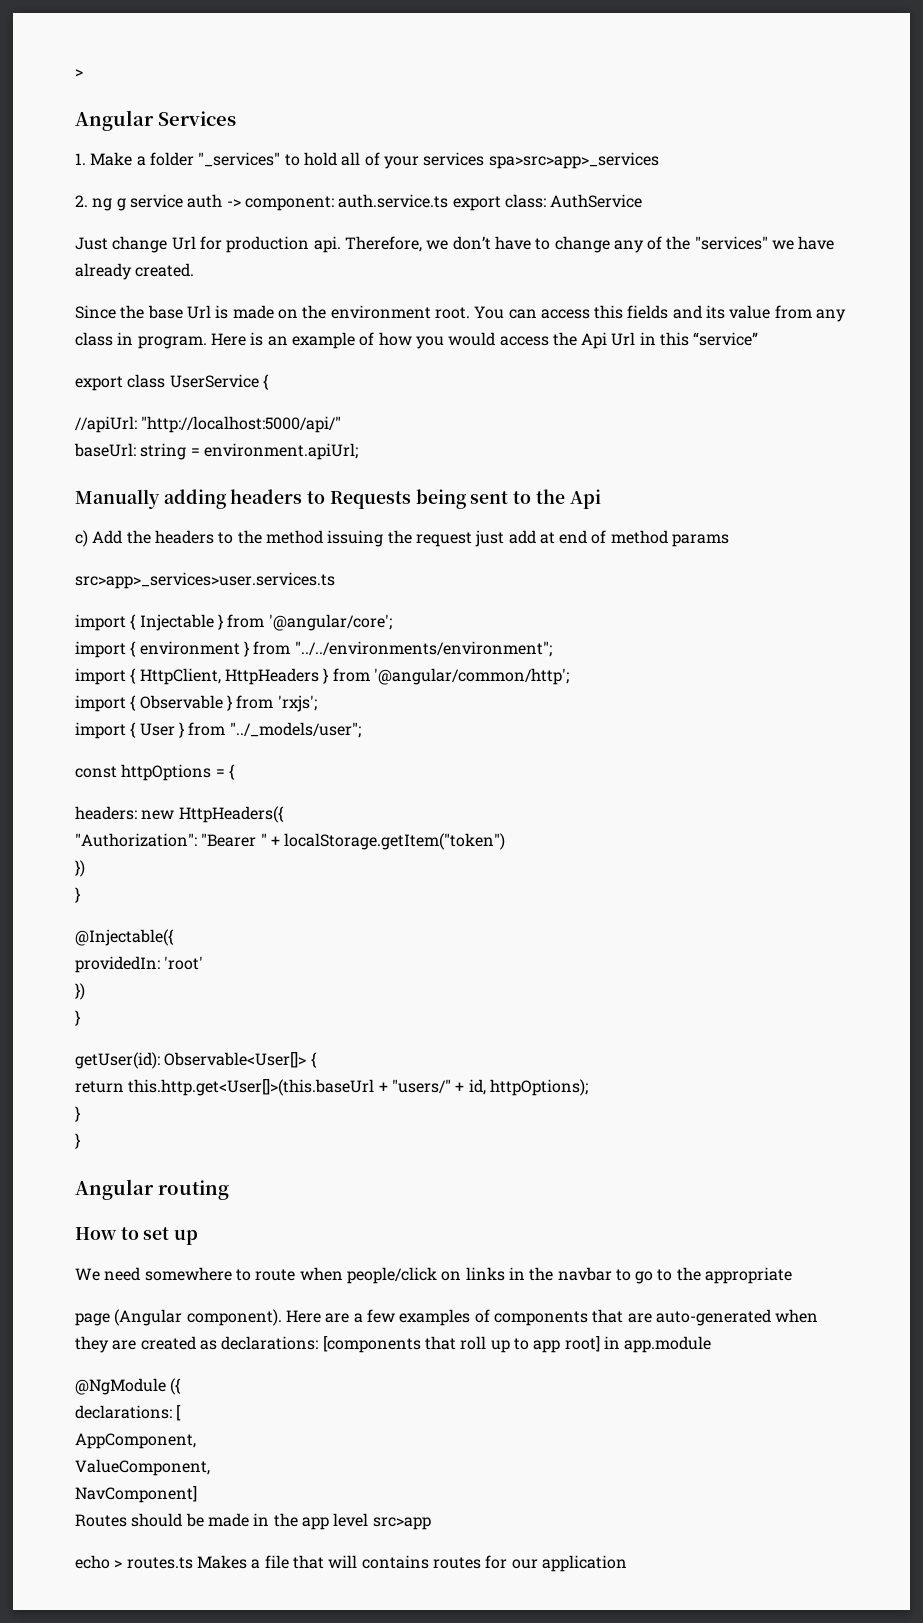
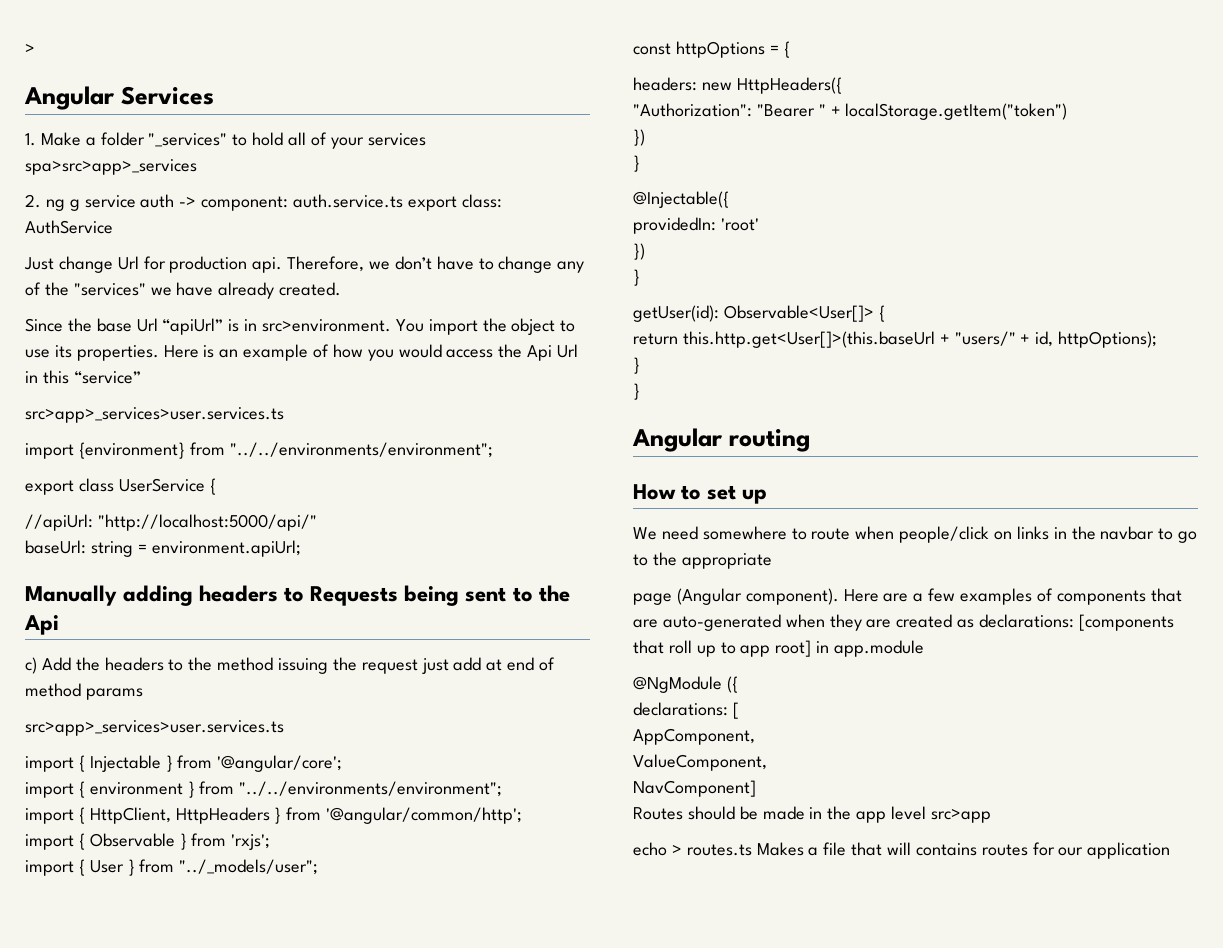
[215,305,847,322] [75,332,207,349] is made on the environment root. You can access this fields and its value from any class in program. -> [162,318,576,335] [25,345,159,361] “apiUrl” is in src>environment. You import the object to use its properties.
(759, 339) none -> [25,407,284,423] [25,442,493,459] // src>app>_services>user.services.ts // import {environment} from "../../environments/environment";

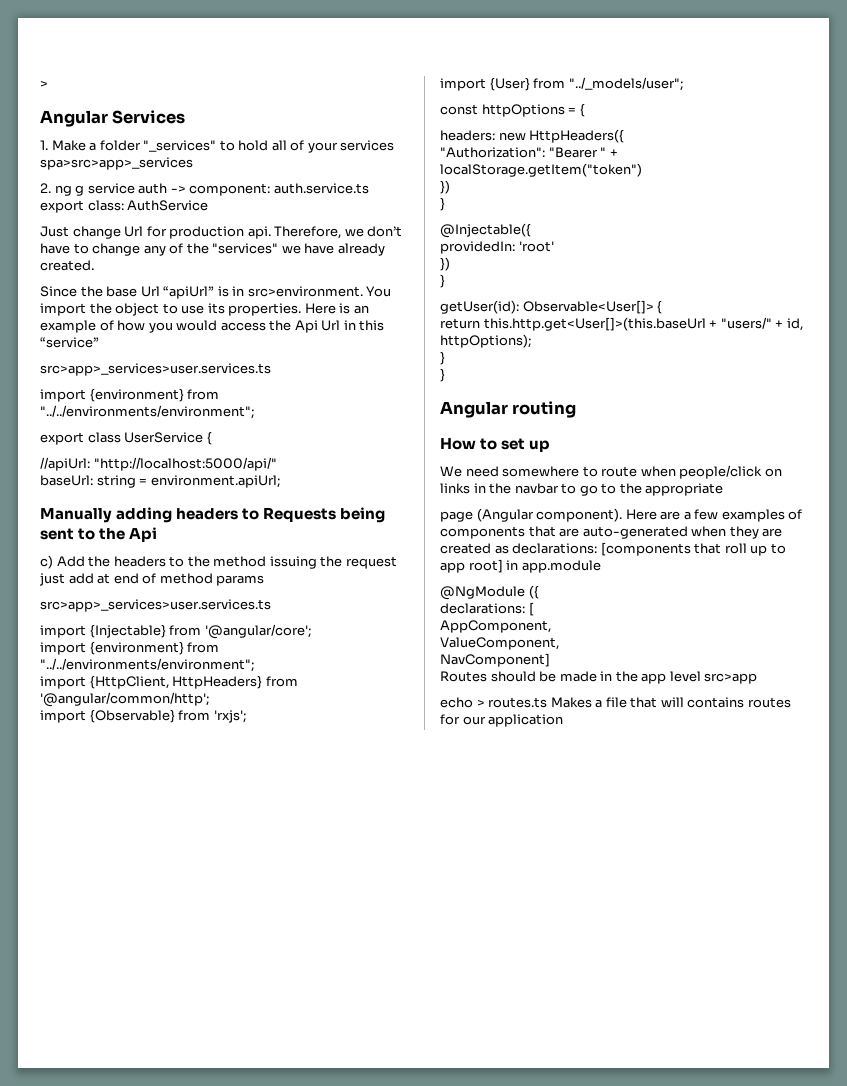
[78,755,173,772] { Injectable } -> [89,624,166,638] {Injectable}
[78,781,195,798] { environment } -> [89,641,184,655] {environment}
[78,807,282,824] { HttpClient, HttpHeaders } -> [89,675,263,689] {HttpClient, HttpHeaders}
[78,833,187,850] { Observable } -> [89,709,175,723] {Observable}
[78,859,135,876] { User } -> [489,77,530,91] {User}

